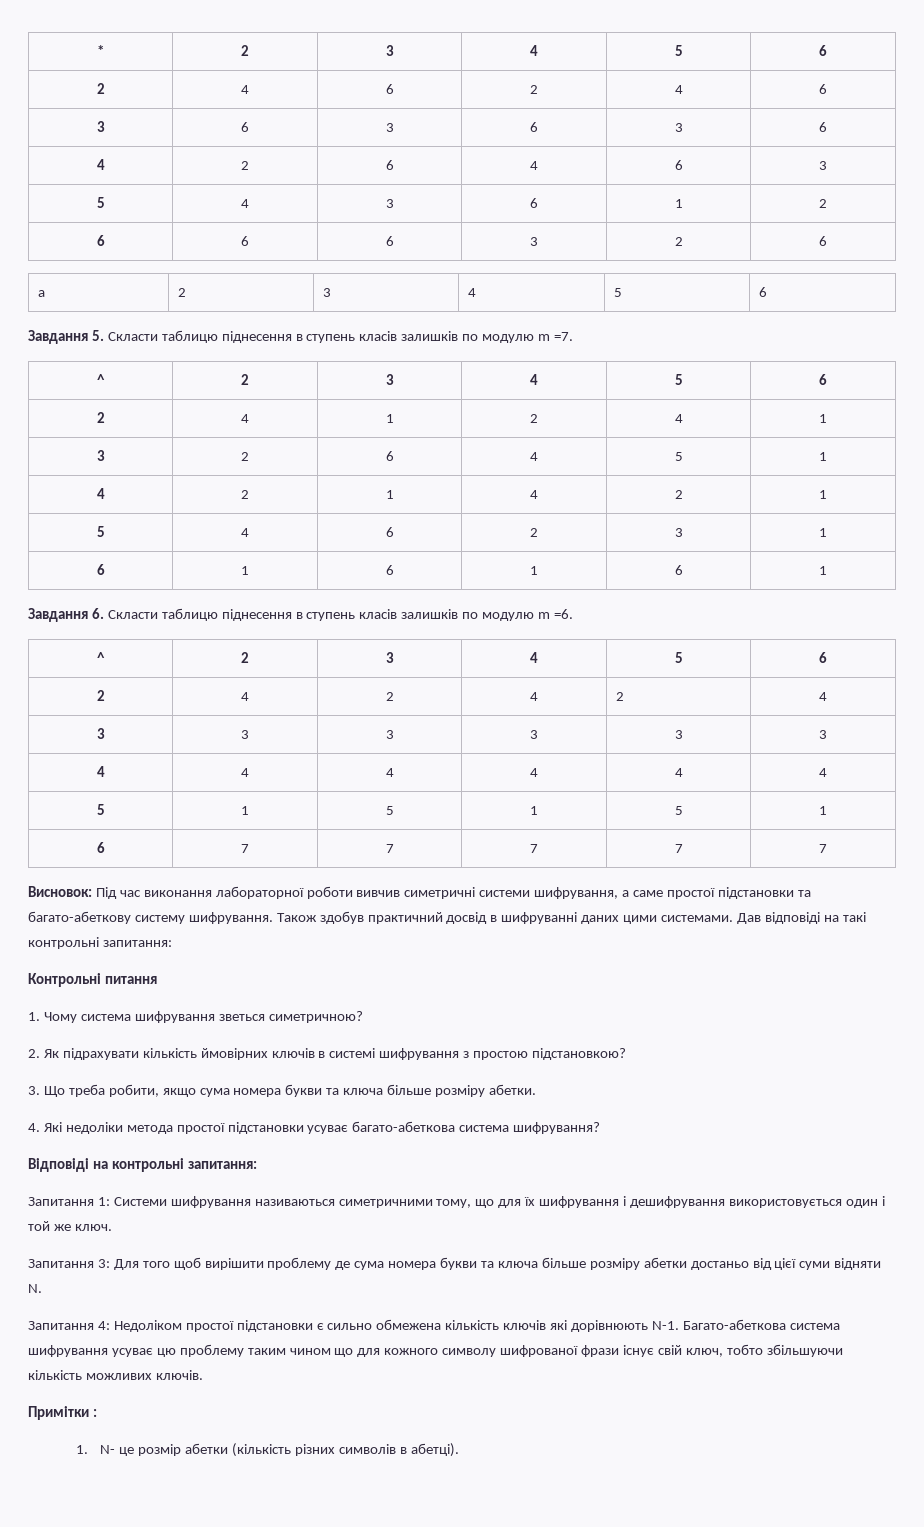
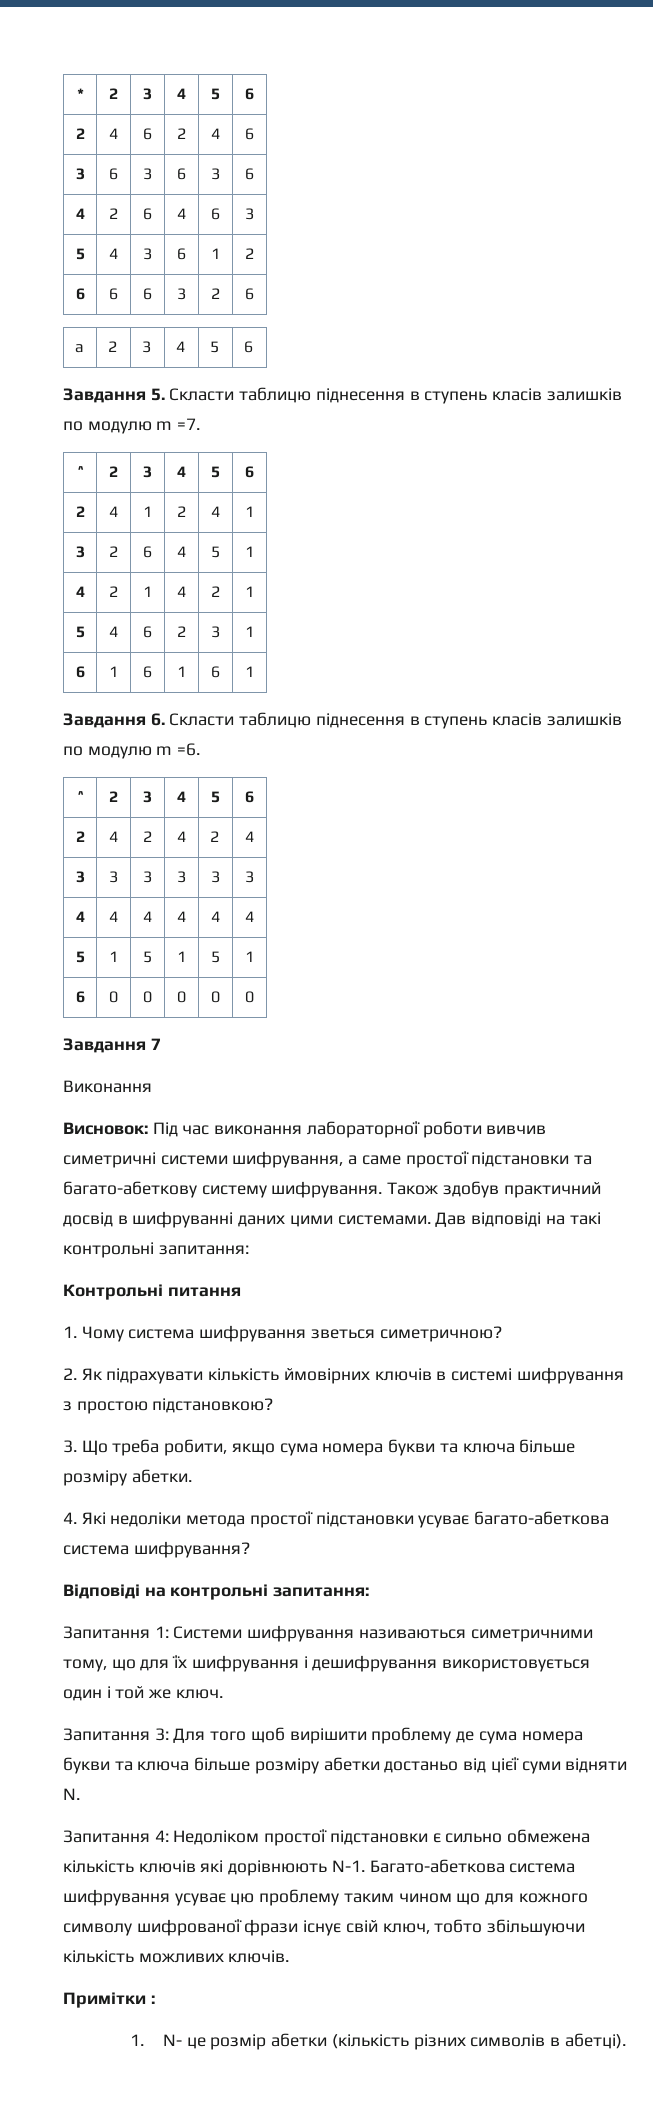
[241,844,249,853] [385,844,394,853] [530,844,538,853] [674,844,683,853] [819,844,827,853] 7 | 7 | 7 | 7 | 7 -> [109,991,118,1003] [143,991,152,1003] [177,991,186,1003] [211,991,220,1003] [245,991,254,1003] [63,1038,161,1053] [63,1080,152,1093] 0 | 0 | 0 | 0 | 0 // Завдання 7 // Виконання

